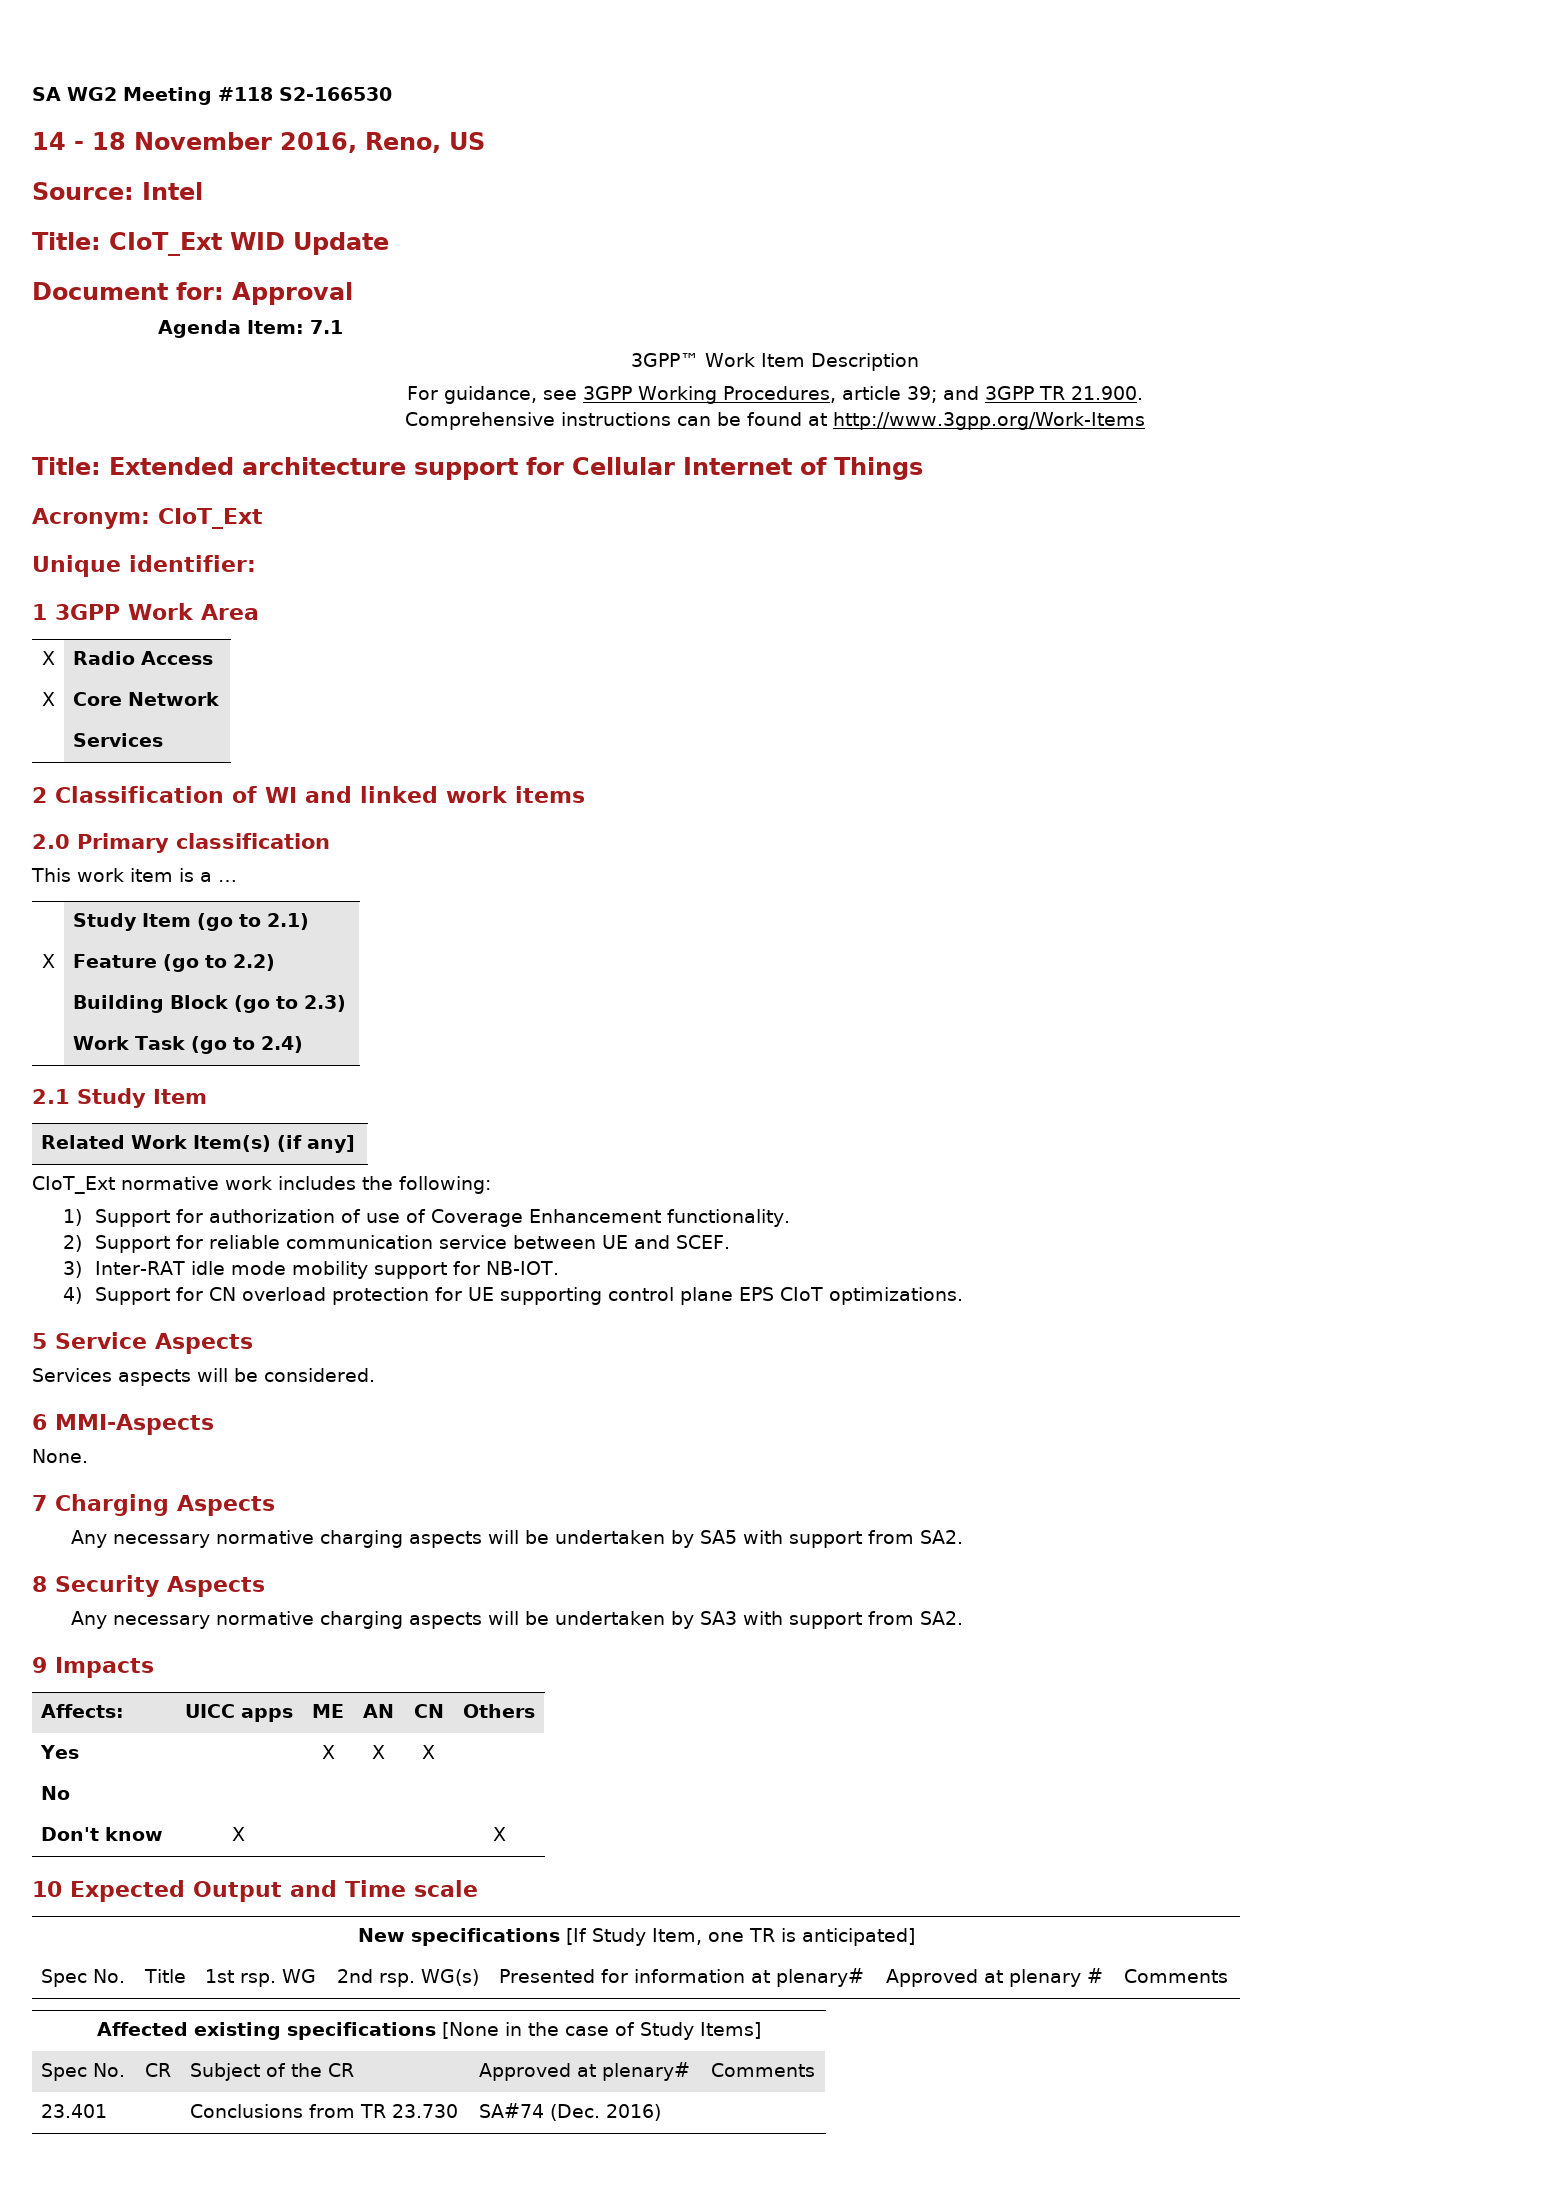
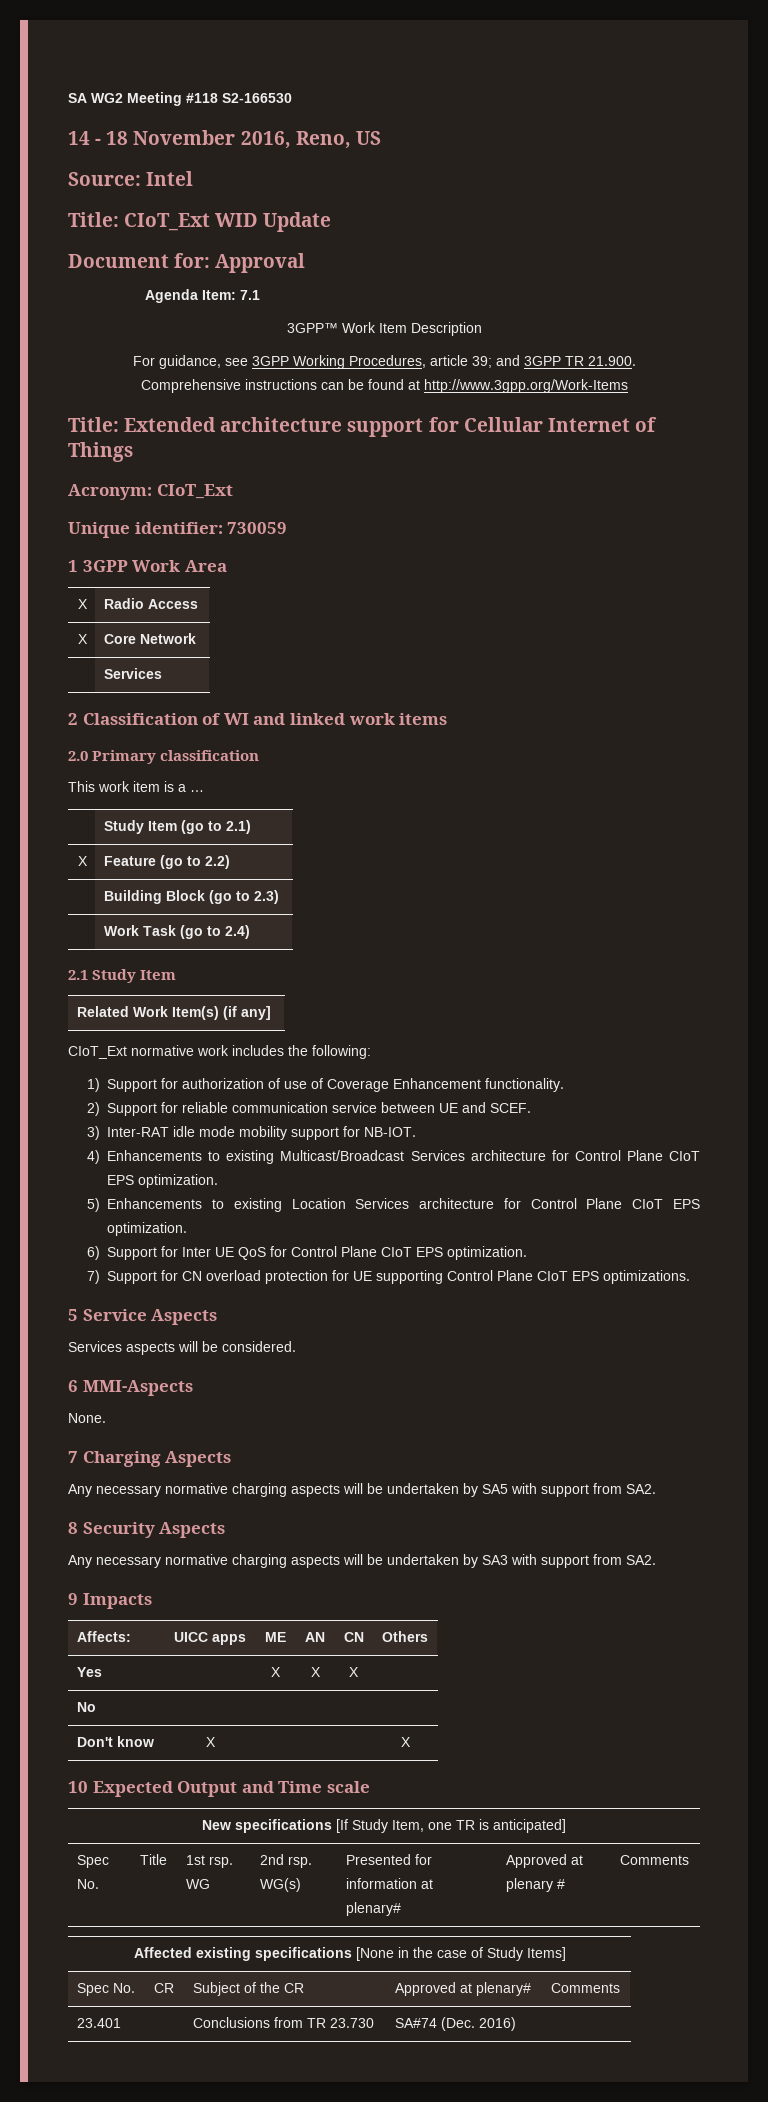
(256, 563) none -> [227,522,288,534] 730059
(83, 1295) none -> [107,1150,700,1164] [107,1174,219,1188] [87,1198,700,1212] [107,1222,188,1236] [87,1246,528,1260] [87,1270,101,1284] Enhancements to existing Multicast/Broadcast Services architecture for Control Plane CIoT EPS optimization. // 5) Enhancements to existing Location Services architecture for Control Plane CIoT EPS optimization. // 6) Support for Inter UE QoS for Control Plane CIoT EPS optimization. // 7)
[607,1287,823,1305] control plane EPS CIoT -> [447,1270,600,1281] Control Plane CIoT EPS

